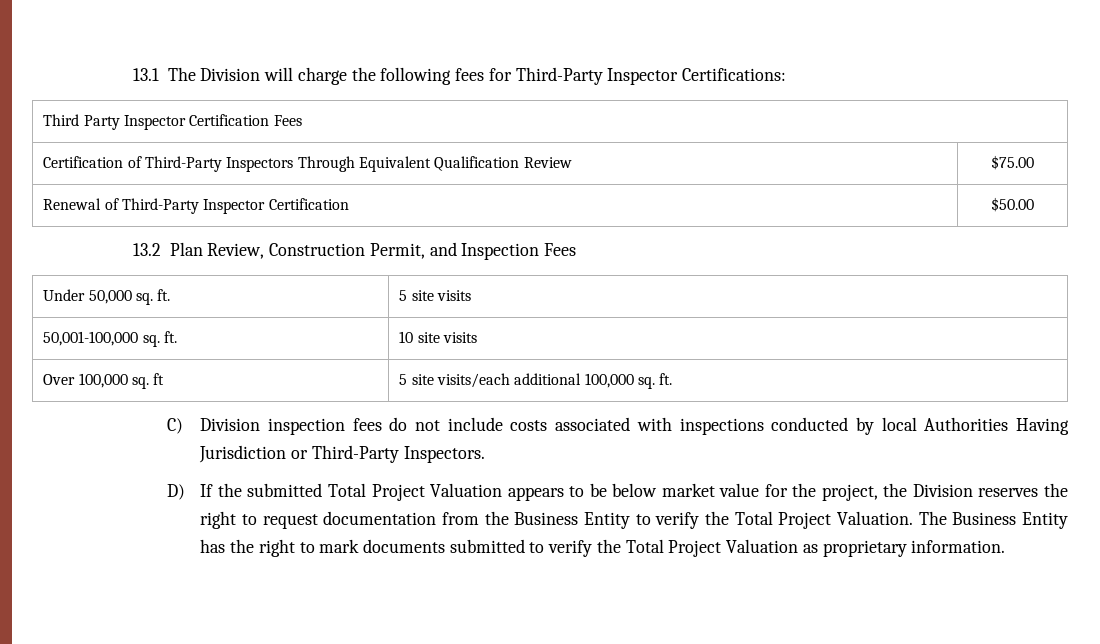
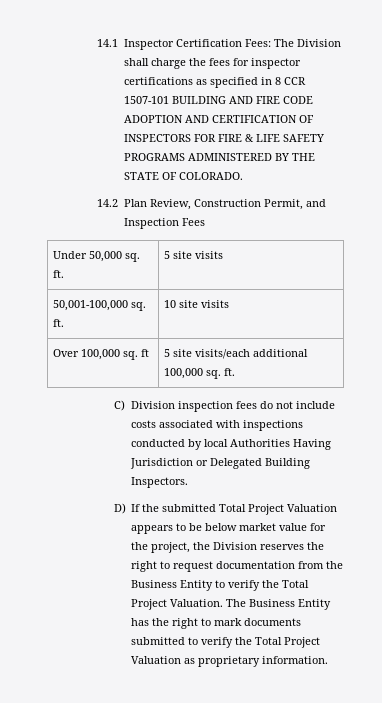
[133,68,160,81] 13.1 -> [97,39,271,50] 14.1 Inspector Certification Fees:
[264,67,294,81] will -> [123,58,149,66] shall
[380,67,452,85] following -> (206, 62) none
[515,67,787,85] [43,114,302,130] [43,156,572,172] [991,155,1034,170] [43,198,349,214] [991,197,1034,212] [133,243,162,256] Third-Party Inspector Certifications: // Third Party Inspector Certification Fees // Certification of Third-Party Inspectors Through Equivalent Qualification Review | $75.00 // Renewal of Third-Party Inspector Certification | $50.00 // 13.2 -> [250,58,301,69] [123,77,306,88] [123,96,313,104] [123,115,314,123] [123,134,324,142] [123,153,315,161] [123,172,243,180] [97,199,119,207] inspector certifications as specified in 8 CCR 1507-101 BUILDING AND FIRE CODE ADOPTION AND CERTIFICATION OF INSPECTORS FOR FIRE & LIFE SAFETY PROGRAMS ADMINISTERED BY THE STATE OF COLORADO. // 14.2
[311,445,399,463] Third-Party -> [209,458,310,469] Delegated Building

